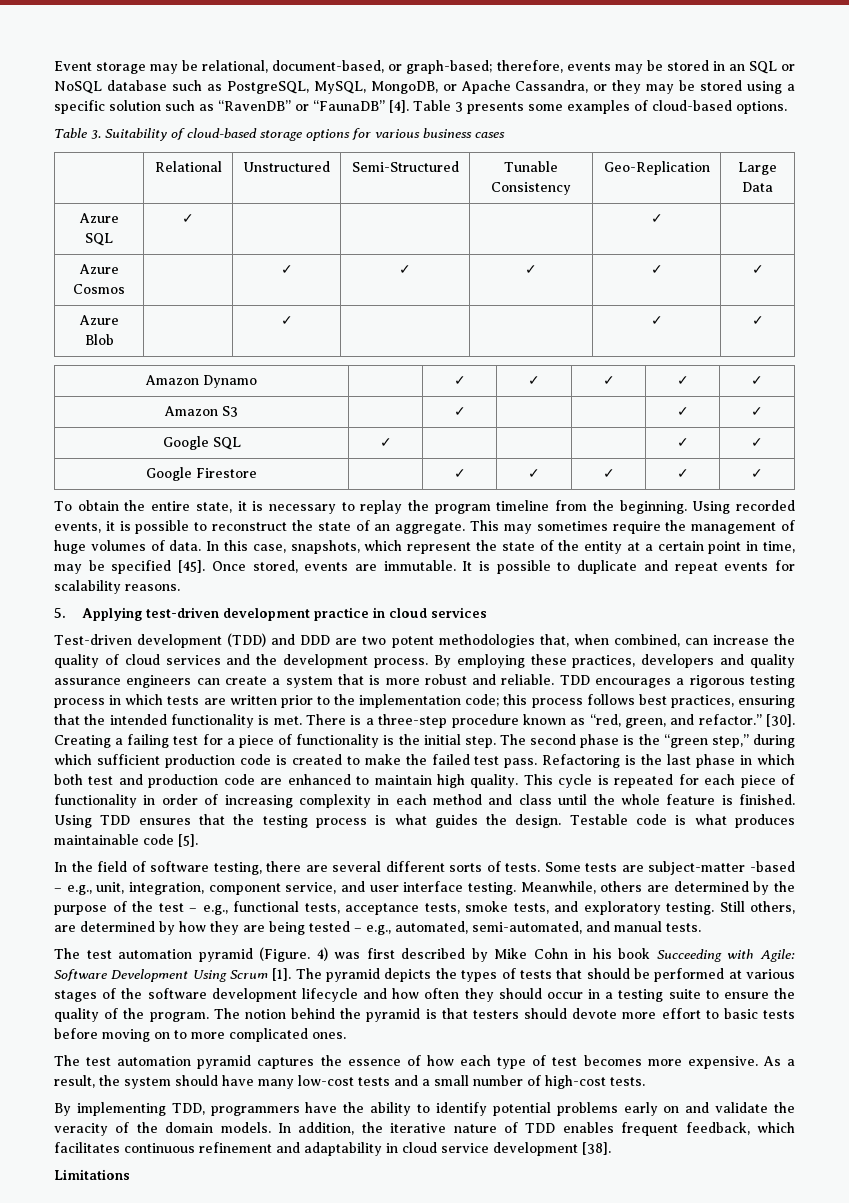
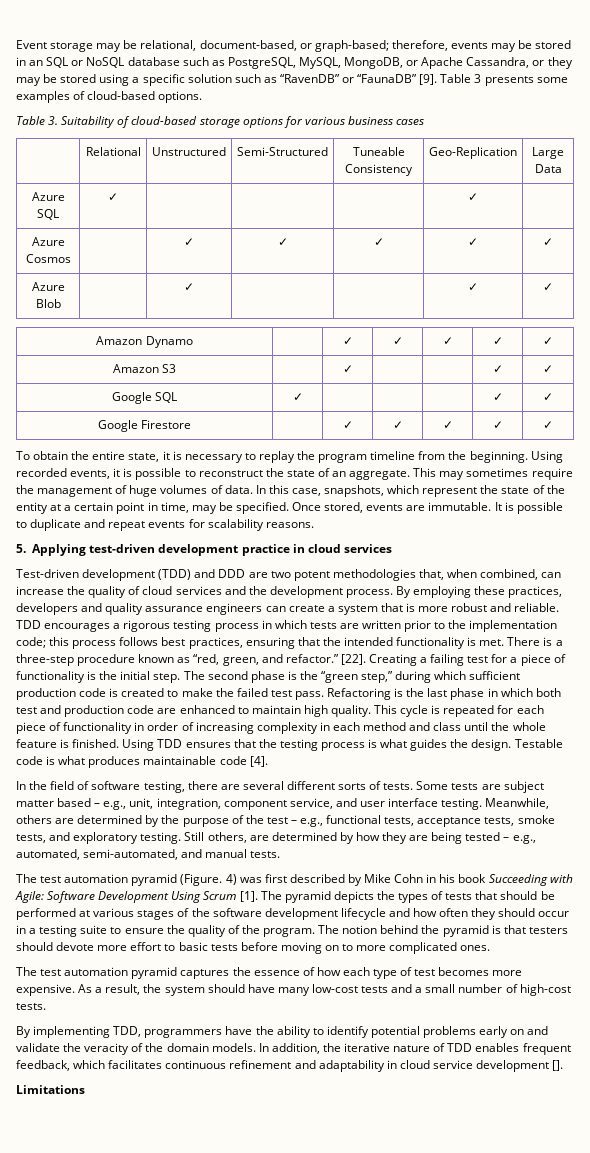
[389,100,409,113] [4]. -> [419,74,438,85] [9].
[504,161,558,172] Tunable -> [352,147,405,156] Tuneable
[111,560,206,574] specified [45]. -> [235,502,289,514] specified.
[766,714,796,727] [30]. -> [340,654,366,665] [22].
[178,834,198,847] [5]. -> [249,756,268,767] [4].
[648,861,795,875] subject-matter -based -> [503,781,544,793] [16,798,92,807] subject matter based
[582,1142,611,1155] [38]. -> [552,1060,564,1071] [].

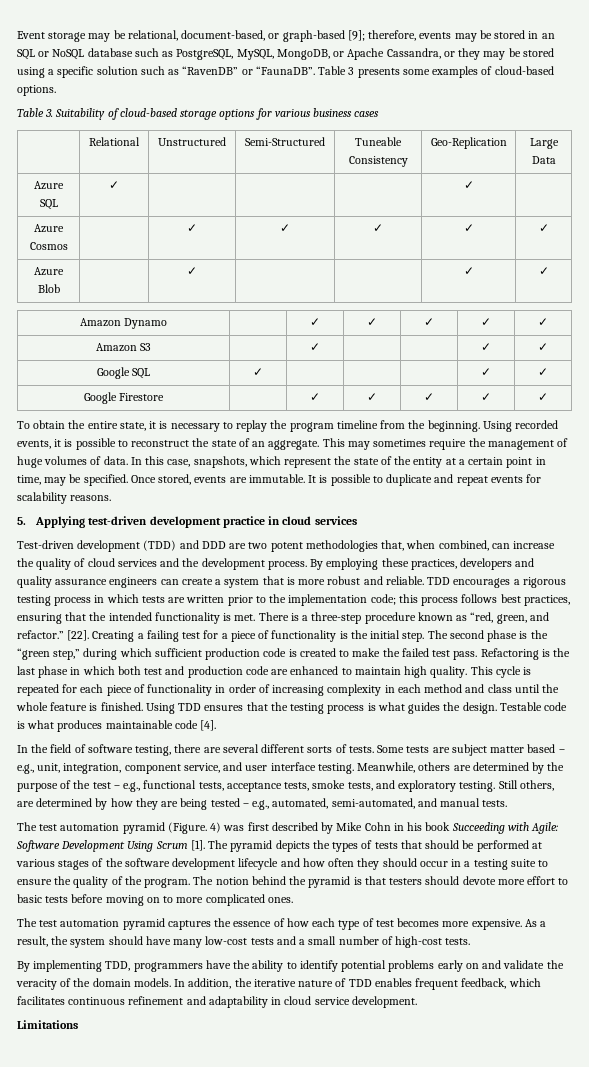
[314,40,389,52] graph-based; -> [282,30,365,42] graph-based [9];
[357,74,438,85] “FaunaDB” [9]. -> [255,66,315,75] “FaunaDB”.
[476,1060,564,1072] development []. -> [351,996,417,1008] development.

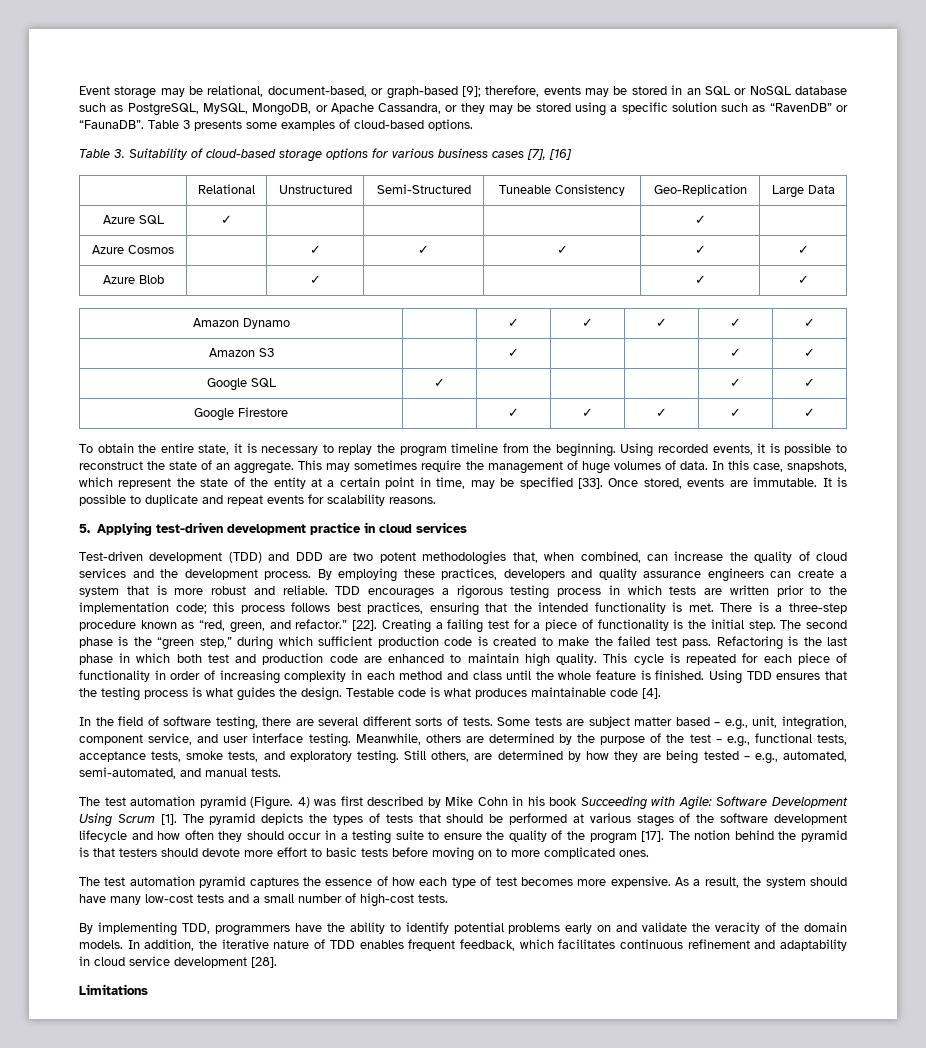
(380, 114) none -> [527,149,572,160] [7], [16]
[83,474,128,486] specified. -> [519,477,603,489] specified [33].
[144,878,191,888] program. -> [589,831,665,844] program [17].
[351,996,417,1008] development. -> [174,957,277,968] development [28].

